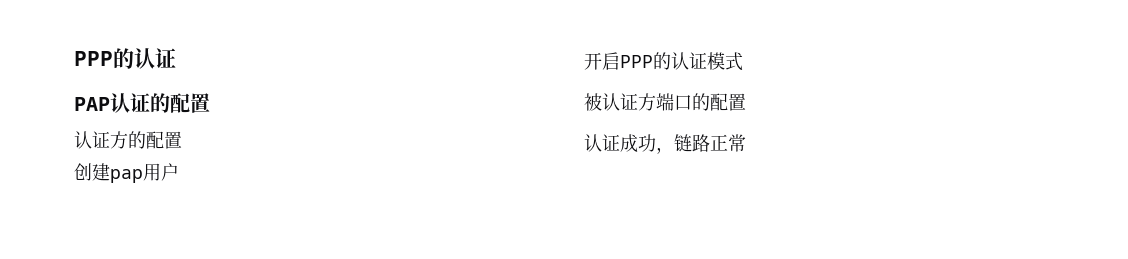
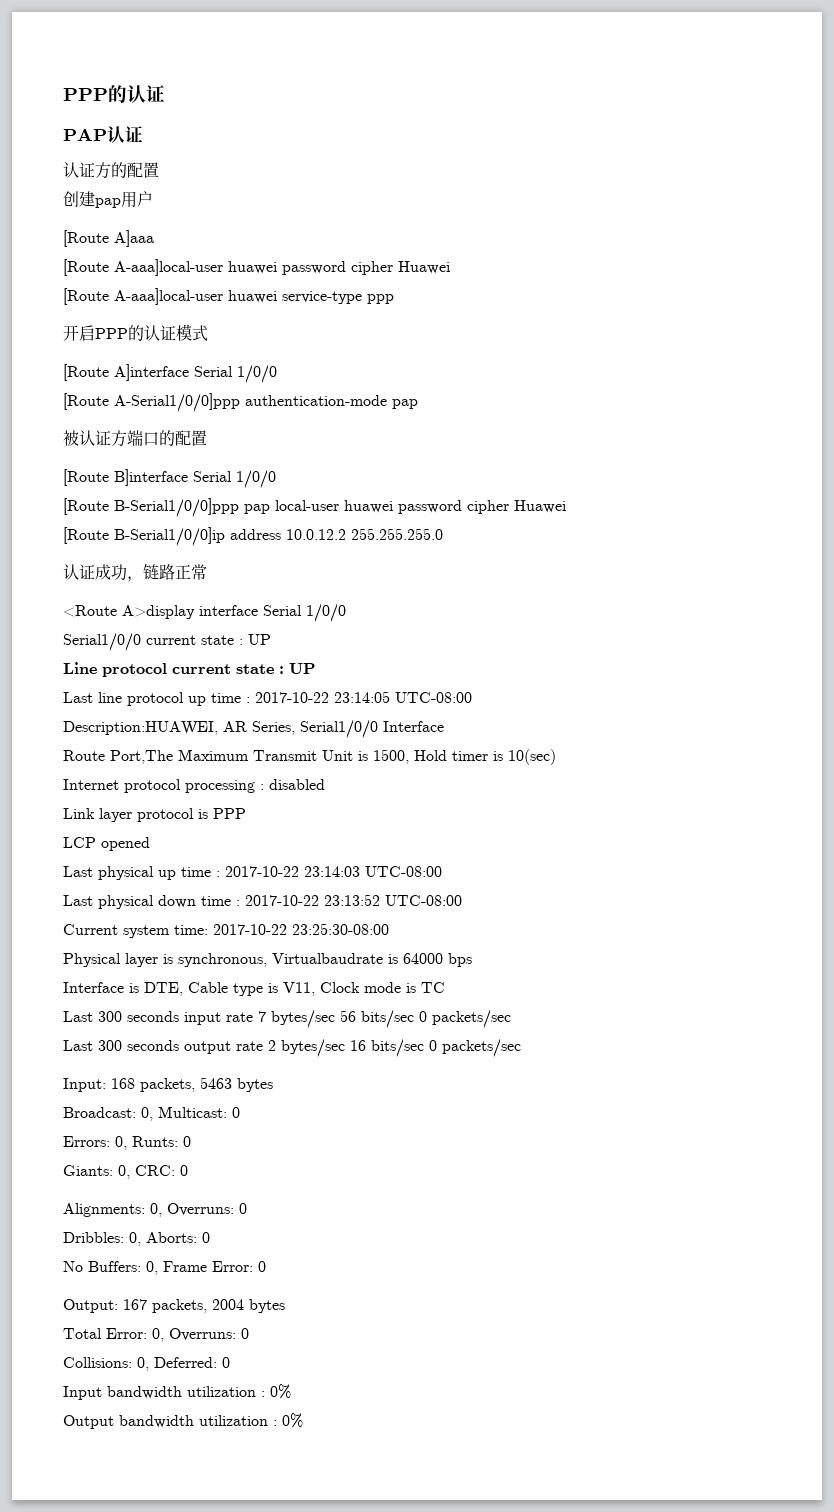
[150,93,210,113] 的配置 -> (143, 134) none
(179, 172) none -> [63,230,154,247] [63,259,450,276] [63,288,394,305] // [Route A]aaa // [Route A-aaa]local-user huawei password cipher Huawei // [Route A-aaa]local-user huawei service-type ppp
(743, 61) none -> [63,364,277,383] [63,393,418,412] // [Route A]interface Serial 1/0/0 // [Route A-Serial1/0/0]ppp authentication-mode pap
(746, 102) none -> [63,469,276,488] [63,498,566,517] [63,527,443,546] // [Route B]interface Serial 1/0/0 // [Route B-Serial1/0/0]ppp pap local-user huawei password cipher Huawei // [Route B-Serial1/0/0]ip address 10.0.12.2 255.255.255.0
(746, 143) none -> [63,604,346,622] [63,633,271,651] [63,662,316,677] [63,691,472,706] [63,720,444,738] [63,749,556,765] [63,779,325,793] [63,808,246,822] [63,837,150,851] [63,866,442,880] [63,894,462,909] [63,923,389,938] [63,953,472,967] [63,982,445,996] [63,1010,511,1028] [63,1039,521,1057] [63,1077,273,1092] [63,1106,240,1121] [63,1136,191,1150] [63,1165,188,1179] [63,1203,247,1217] [63,1232,210,1246] [63,1261,266,1275] [63,1299,285,1313] [63,1328,249,1342] [63,1357,230,1371] [63,1384,291,1400] [63,1413,303,1429] // <Route A>display interface Serial 1/0/0 // Serial1/0/0 current state : UP // Line protocol current state : UP // Last line protocol up time : 2017-10-22 23:14:05 UTC-08:00 // Description:HUAWEI, AR Series, Serial1/0/0 Interface // Route Port,The Maximum Transmit Unit is 1500, Hold timer is 10(sec) // Internet protocol processing : disabled // Link layer protocol is PPP // LCP opened // Last physical up time : 2017-10-22 23:14:03 UTC-08:00 // Last physical down time : 2017-10-22 23:13:52 UTC-08:00 // Current system time: 2017-10-22 23:25:30-08:00 // Physical layer is synchronous, Virtualbaudrate is 64000 bps // Interface is DTE, Cable type is V11, Clock mode is TC // Last 300 seconds input rate 7 bytes/sec 56 bits/sec 0 packets/sec // Last 300 seconds output rate 2 bytes/sec 16 bits/sec 0 packets/sec // Input: 168 packets, 5463 bytes // Broadcast: 0, Multicast: 0 // Errors: 0, Runts: 0 // Giants: 0, CRC: 0 // Alignments: 0, Overruns: 0 // Dribbles: 0, Aborts: 0 // No Buffers: 0, Frame Error: 0 // Output: 167 packets, 2004 bytes // Total Error: 0, Overruns: 0 // Collisions: 0, Deferred: 0 // Input bandwidth utilization : 0% // Output bandwidth utilization : 0%

